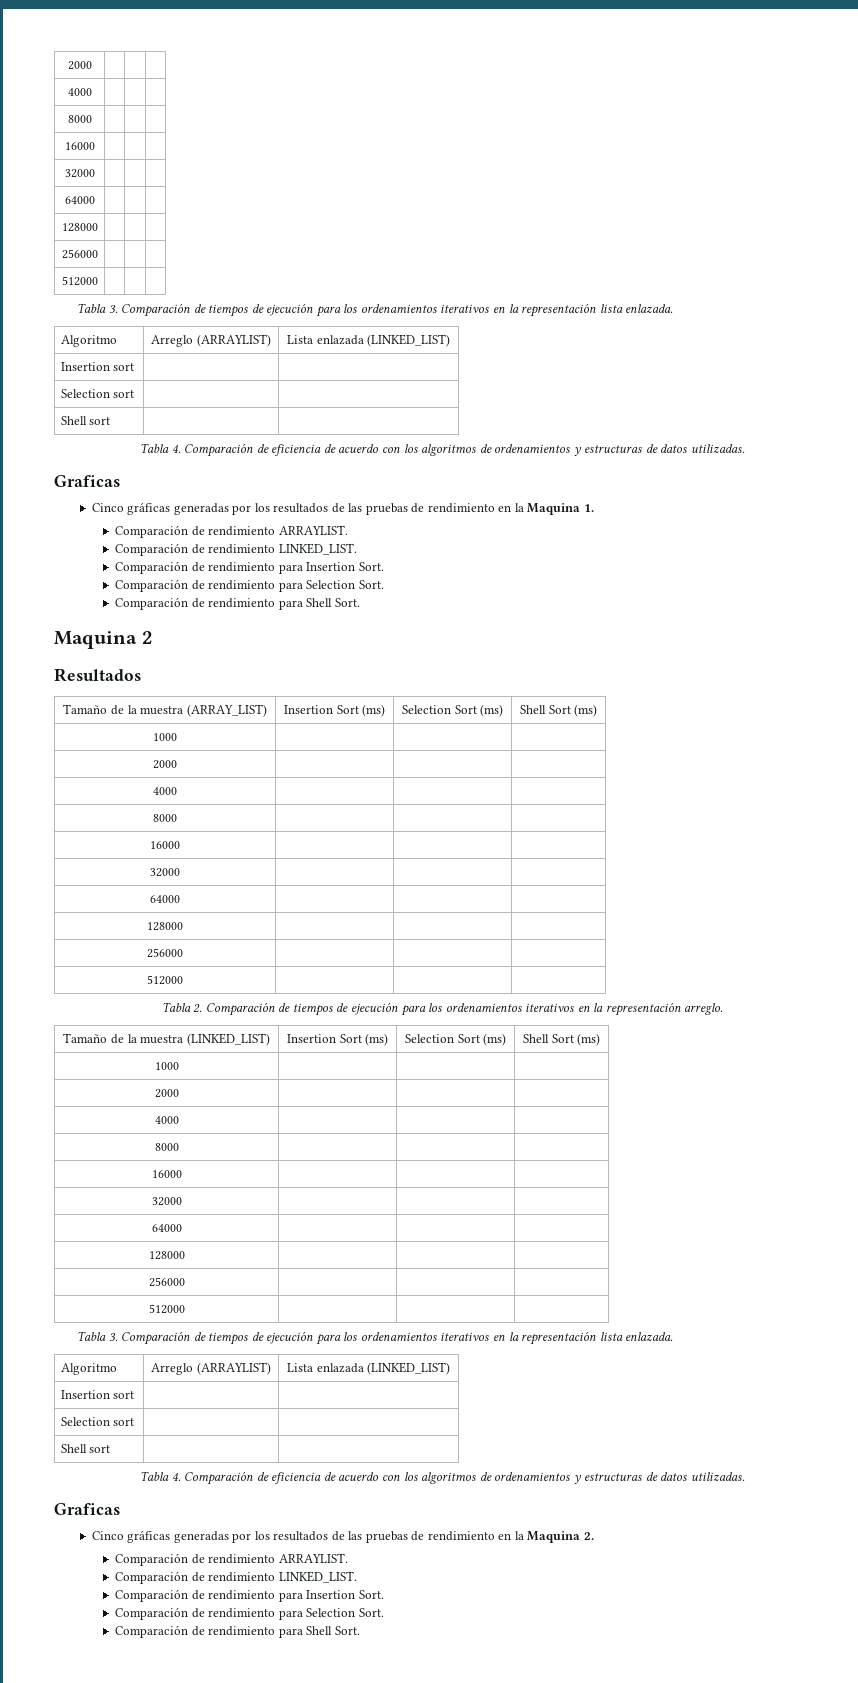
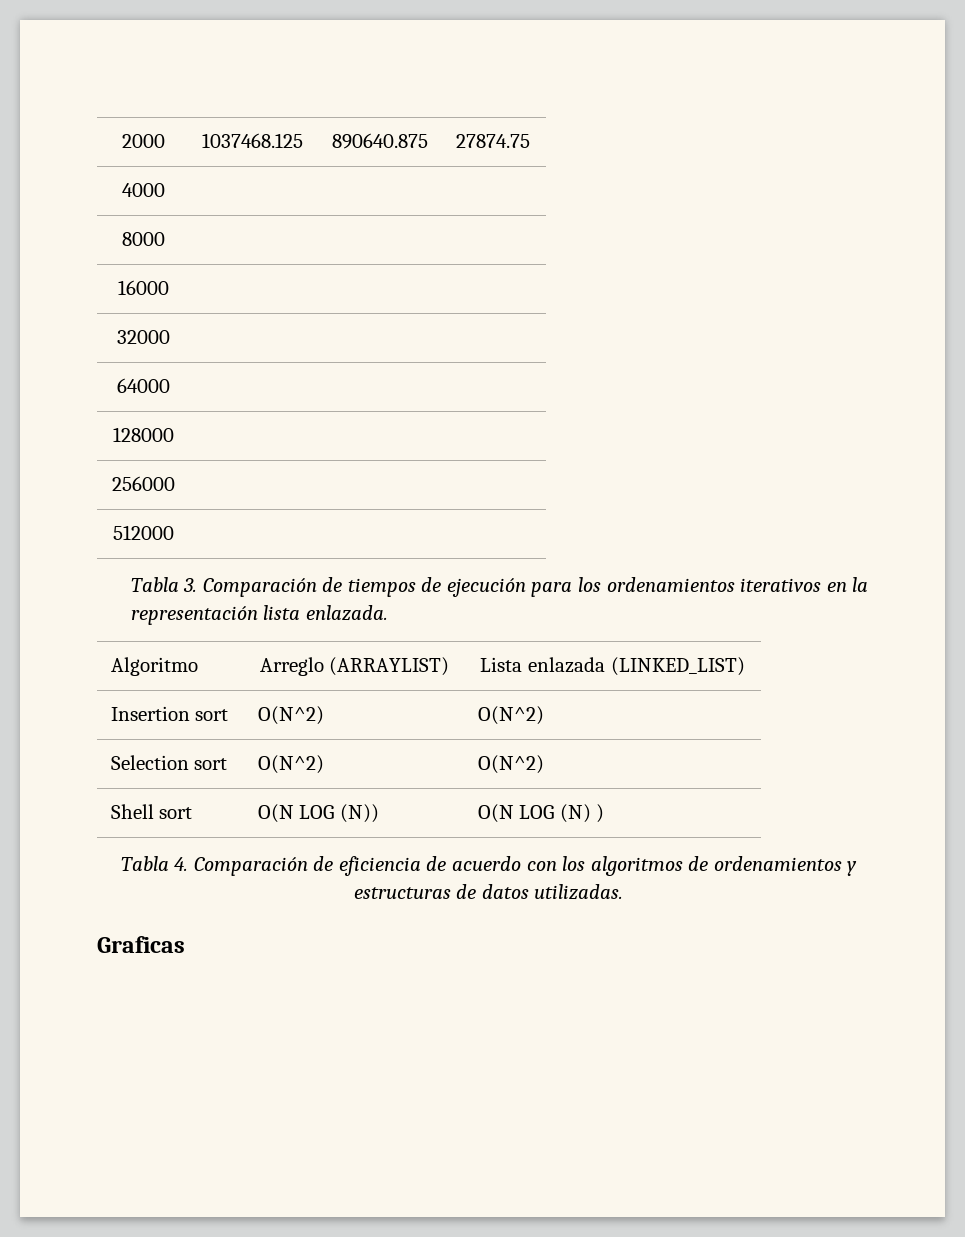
[67,61,92,70] 2000 | | | -> [121,134,165,148] [201,133,303,148] [331,133,428,149] [455,134,530,148] 2000 | 1037468.125 | 890640.875 | 27874.75
[60,389,135,398] [60,416,111,425] | // Selection sort | | // Shell sort | | -> [257,706,324,725] [477,706,544,725] [110,755,228,770] [257,755,324,774] [477,755,544,774] [110,804,193,819] [257,804,379,823] [477,804,605,823] O(N^2) | O(N^2) // Selection sort | O(N^2) | O(N^2) // Shell sort | O(N LOG (N)) | O(N LOG (N) )
[91,502,594,515] [115,525,348,538] [115,543,357,556] [115,561,384,574] [115,579,384,592] [115,597,360,610] [54,631,153,649] [54,668,141,682] [63,704,267,717] [283,704,386,717] [401,704,504,717] [519,704,598,717] [153,733,177,741] [153,760,177,769] [153,787,177,795] [153,814,177,822] [150,841,180,849] [150,868,180,877] [150,895,180,903] [147,922,183,931] [147,948,183,958] [147,975,183,985] [161,1002,724,1016] [63,1033,270,1046] [286,1033,389,1046] [404,1033,507,1046] [522,1033,601,1046] [154,1062,179,1070] [154,1089,179,1098] [154,1116,179,1124] [154,1143,179,1151] [151,1170,182,1178] [151,1197,182,1206] [151,1224,182,1232] [148,1251,185,1260] [148,1277,185,1287] [148,1304,185,1314] [77,1331,674,1345] [60,1363,117,1375] [151,1362,271,1375] [286,1362,451,1375] [60,1390,135,1399] [60,1417,135,1426] [60,1444,111,1453] [140,1471,745,1485] [54,1503,120,1515] [91,1530,594,1543] [115,1553,348,1566] [115,1571,357,1584] [115,1589,384,1602] [115,1607,384,1620] [115,1625,360,1638] // Cinco gráficas generadas por los resultados de las pruebas de rendimiento en la Maquina 1. // Comparación de rendimiento ARRAYLIST. // Comparación de rendimiento LINKED_LIST. // Comparación de rendimiento para Insertion Sort. // Comparación de rendimiento para Selection Sort. // Comparación de rendimiento para Shell Sort. // Maquina 2 // Resultados // Tamaño de la muestra (ARRAY_LIST) | Insertion Sort (ms) | Selection Sort (ms) | Shell Sort (ms) // 1000 | | | // 2000 | | | // 4000 | | | // 8000 | | | // 16000 | | | // 32000 | | | // 64000 | | | // 128000 | | | // 256000 | | | // 512000 | | | // Tabla 2. Comparación de tiempos de ejecución para los ordenamientos iterativos en la representación arreglo. // Tamaño de la muestra (LINKED_LIST) | Insertion Sort (ms) | Selection Sort (ms) | Shell Sort (ms) // 1000 | | | // 2000 | | | // 4000 | | | // 8000 | | | // 16000 | | | // 32000 | | | // 64000 | | | // 128000 | | | // 256000 | | | // 512000 | | | // Tabla 3. Comparación de tiempos de ejecución para los ordenamientos iterativos en la representación lista enlazada. // Algoritmo | Arreglo (ARRAYLIST) | Lista enlazada (LINKED_LIST) // Insertion sort | | // Selection sort | | // Shell sort | | // Tabla 4. Comparación de eficiencia de acuerdo con los algoritmos de ordenamientos y estructuras de datos utilizadas. // Graficas // Cinco gráficas generadas por los resultados de las pruebas de rendimiento en la Maquina 2. // Comparación de rendimiento ARRAYLIST. // Comparación de rendimiento LINKED_LIST. // Comparación de rendimiento para Insertion Sort. // Comparación de rendimiento para Selection Sort. // Comparación de rendimiento para Shell Sort. -> (185, 944) none

